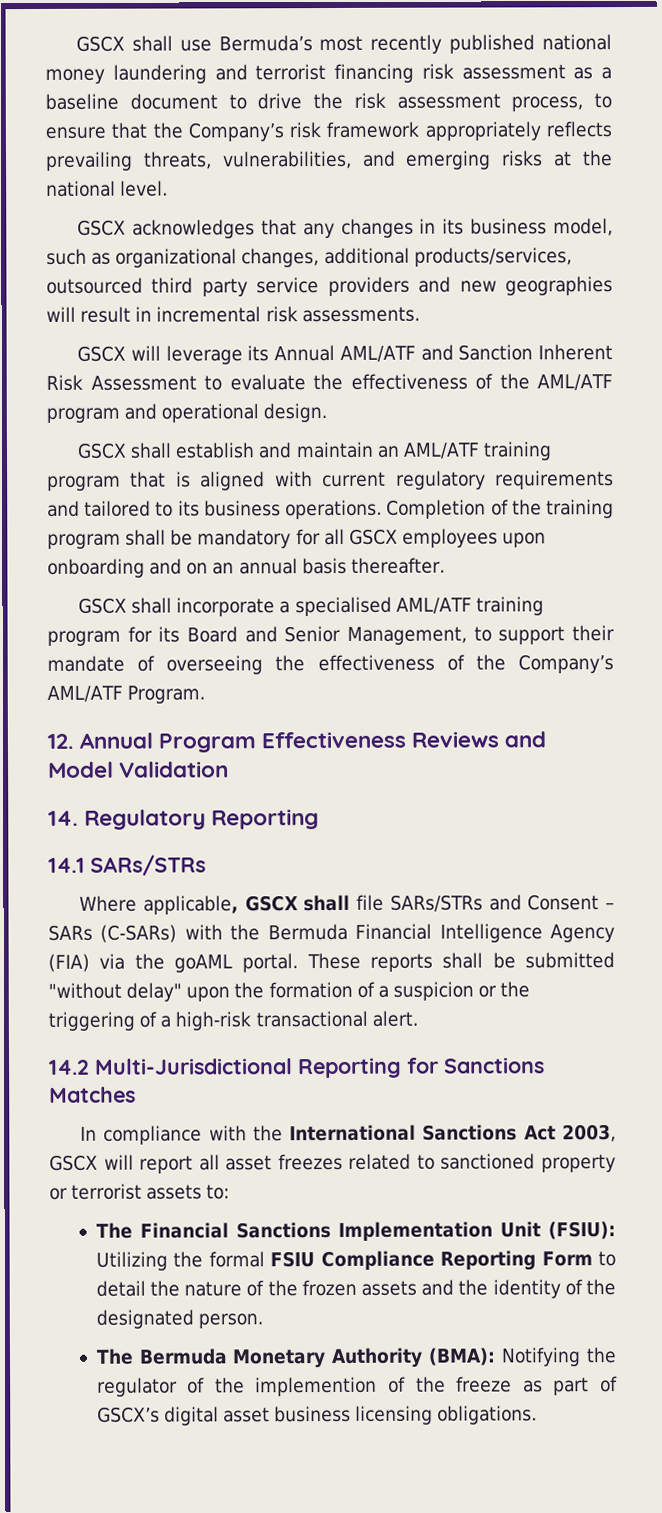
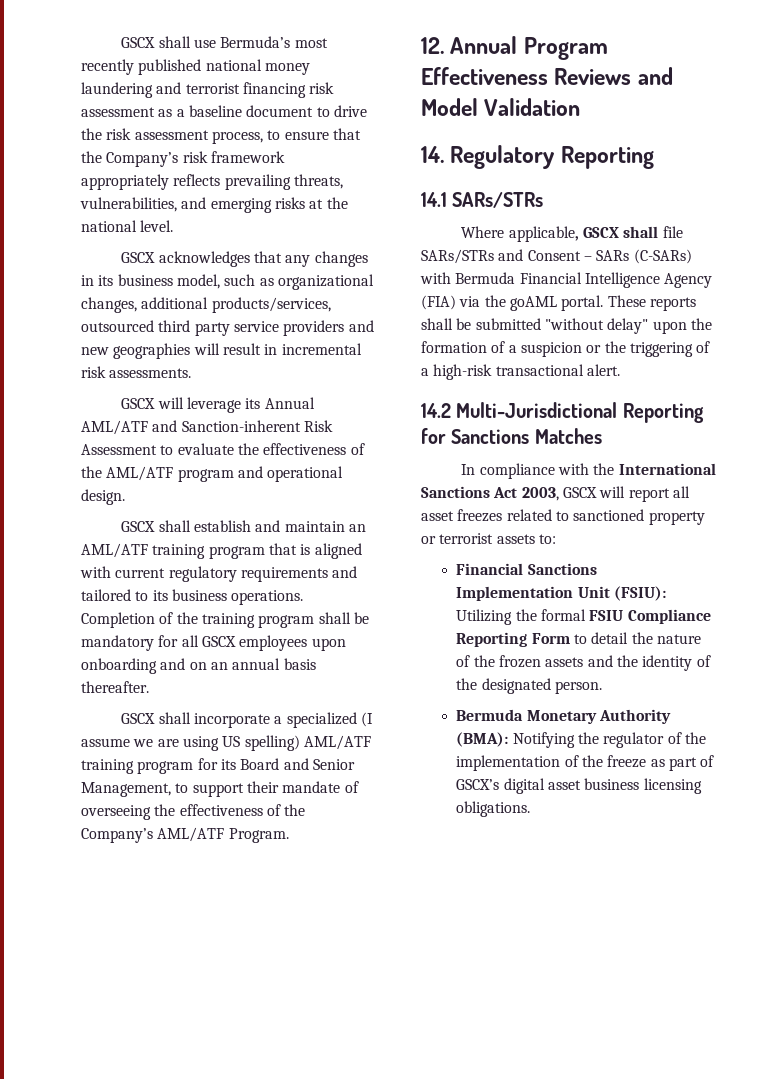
[458,344,613,361] Sanction Inherent -> [181,420,301,432] Sanction-inherent
[294,596,392,617] specialised -> [286,712,373,728] [81,735,300,751] specialized (I assume we are using US spelling)
[230,924,261,941] the -> (451, 278) none
[95,1222,133,1239] The -> (556, 539) none
[95,1348,134,1365] The -> (602, 687) none
[255,1376,378,1397] implemention -> [456,755,561,771] implementation

